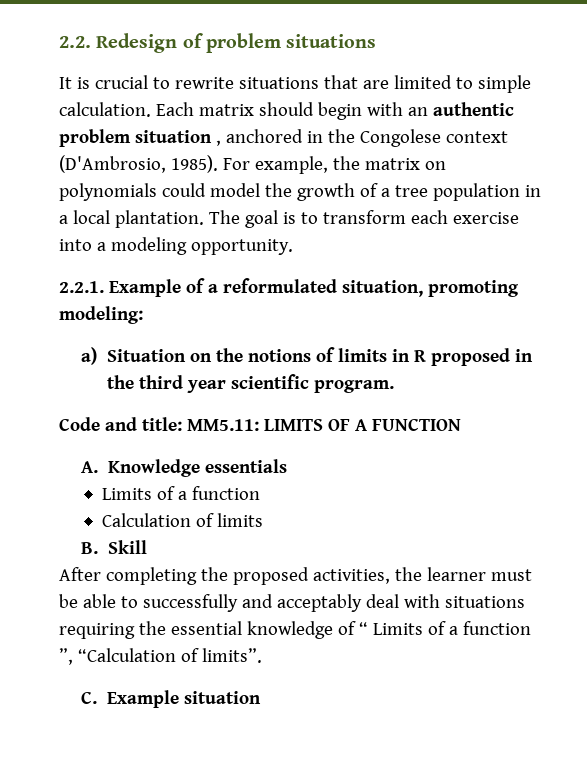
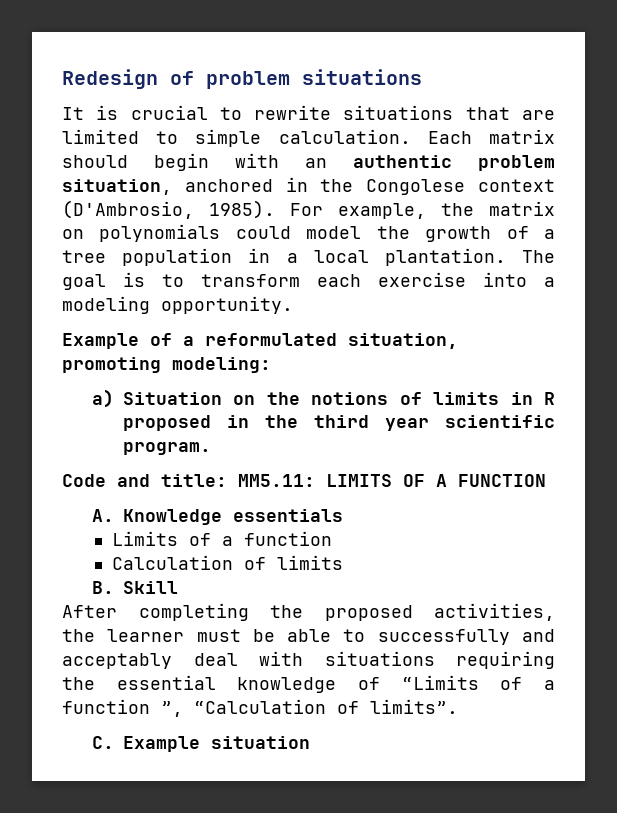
[59,36,91,48] 2.2. -> (62, 79) none
[134,130,221,146] situation , -> [62,179,172,195] situation,
[59,281,104,293] 2.2.1. -> (293, 305) none
[358,622,423,635] “ Limits -> [401,675,479,690] “Limits

